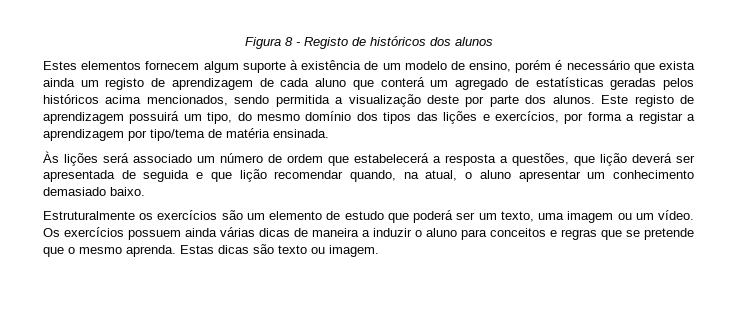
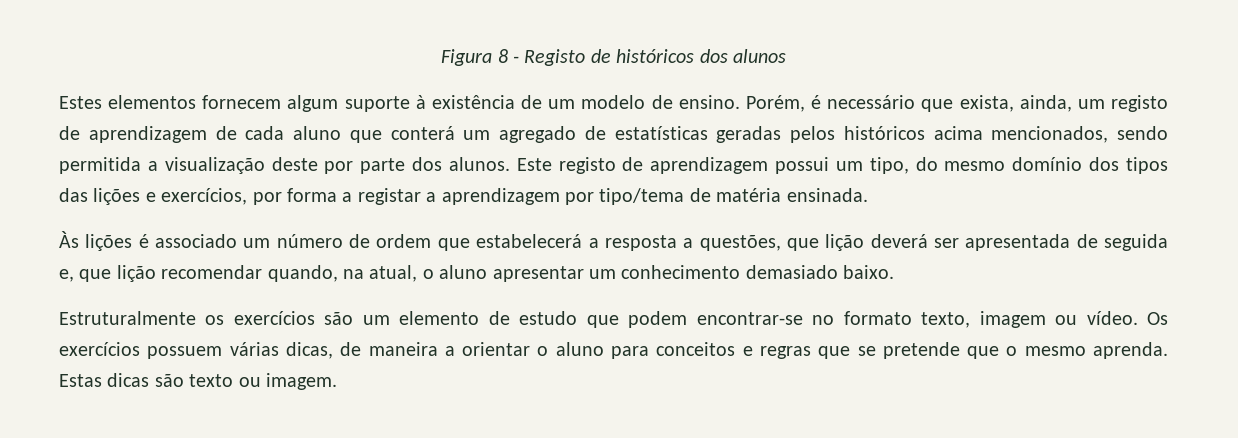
[469,60,552,73] ensino, porém -> [678,95,805,112] ensino. Porém,
[659,61,695,70] [43,78,75,87] exista ainda -> [959,95,1072,112] exista, ainda,
[129,111,180,124] possuirá -> [775,157,830,174] possui
[103,153,129,163] será -> [138,234,149,248] é
[196,172,204,179] e -> [59,269,74,282] e,
[413,210,565,223] poderá ser um texto, uma -> [628,311,971,328] podem encontrar-se no formato texto,
[635,213,654,220] um -> (1078, 320) none
[185,227,290,237] ainda várias dicas -> [229,342,333,359] várias dicas,
[373,228,412,237] induzir -> [462,342,531,356] orientar

